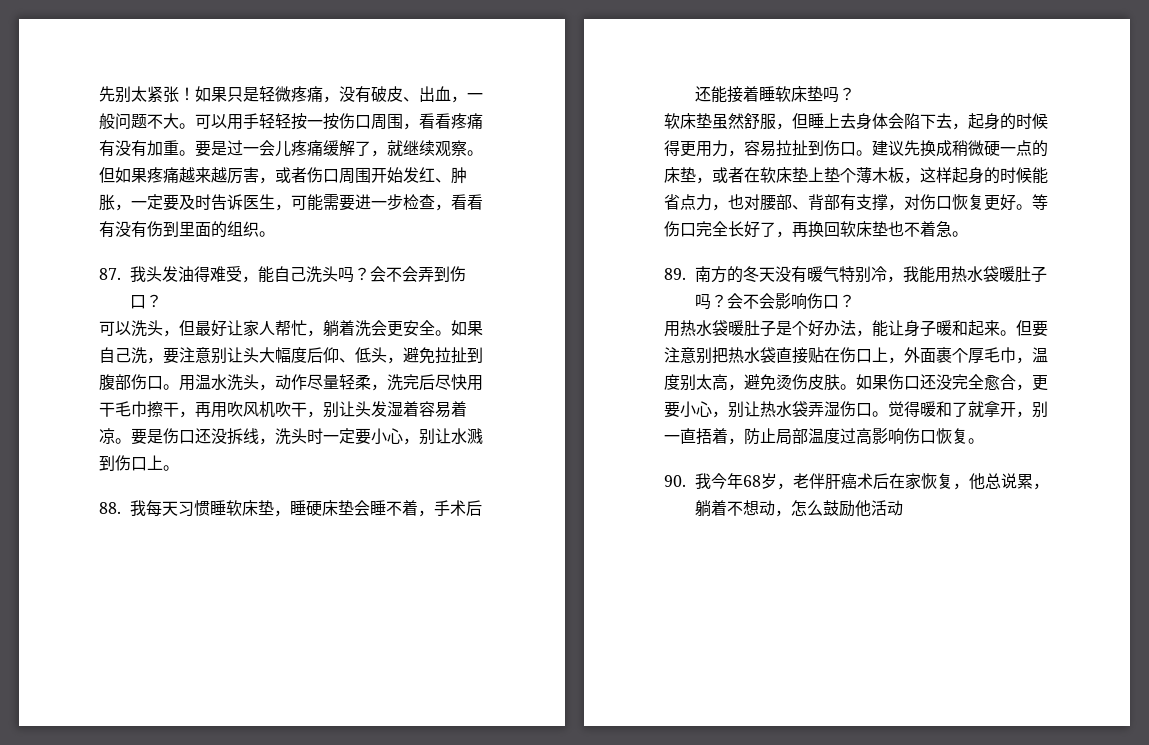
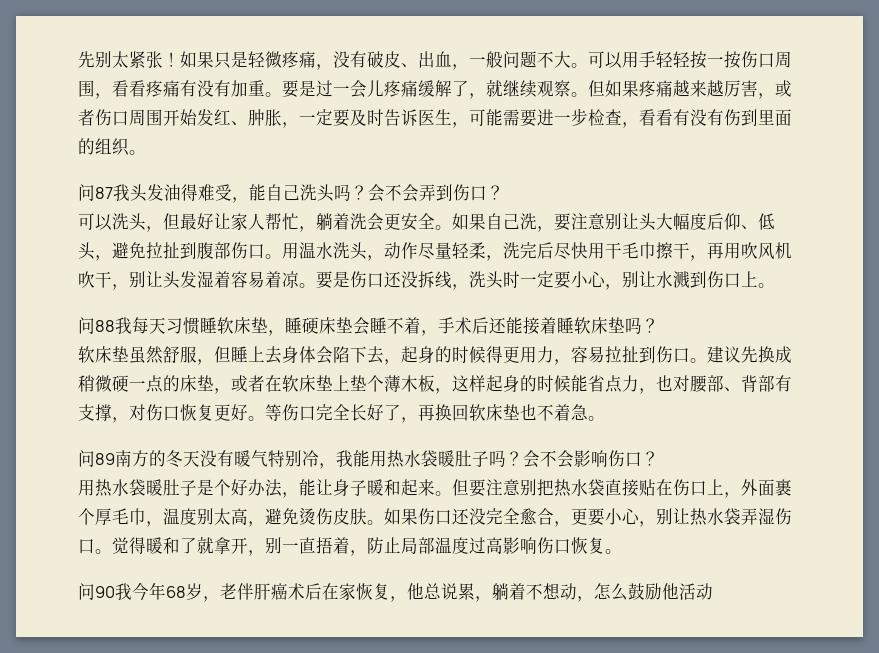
[99,268,121,280] 87. -> [78,184,113,201] 问87
[99,502,121,514] 88. -> [78,317,115,334] 问88
[664,268,686,280] 89. -> [78,450,115,467] 问89
[664,475,686,487] 90. -> [78,583,115,600] 问90

